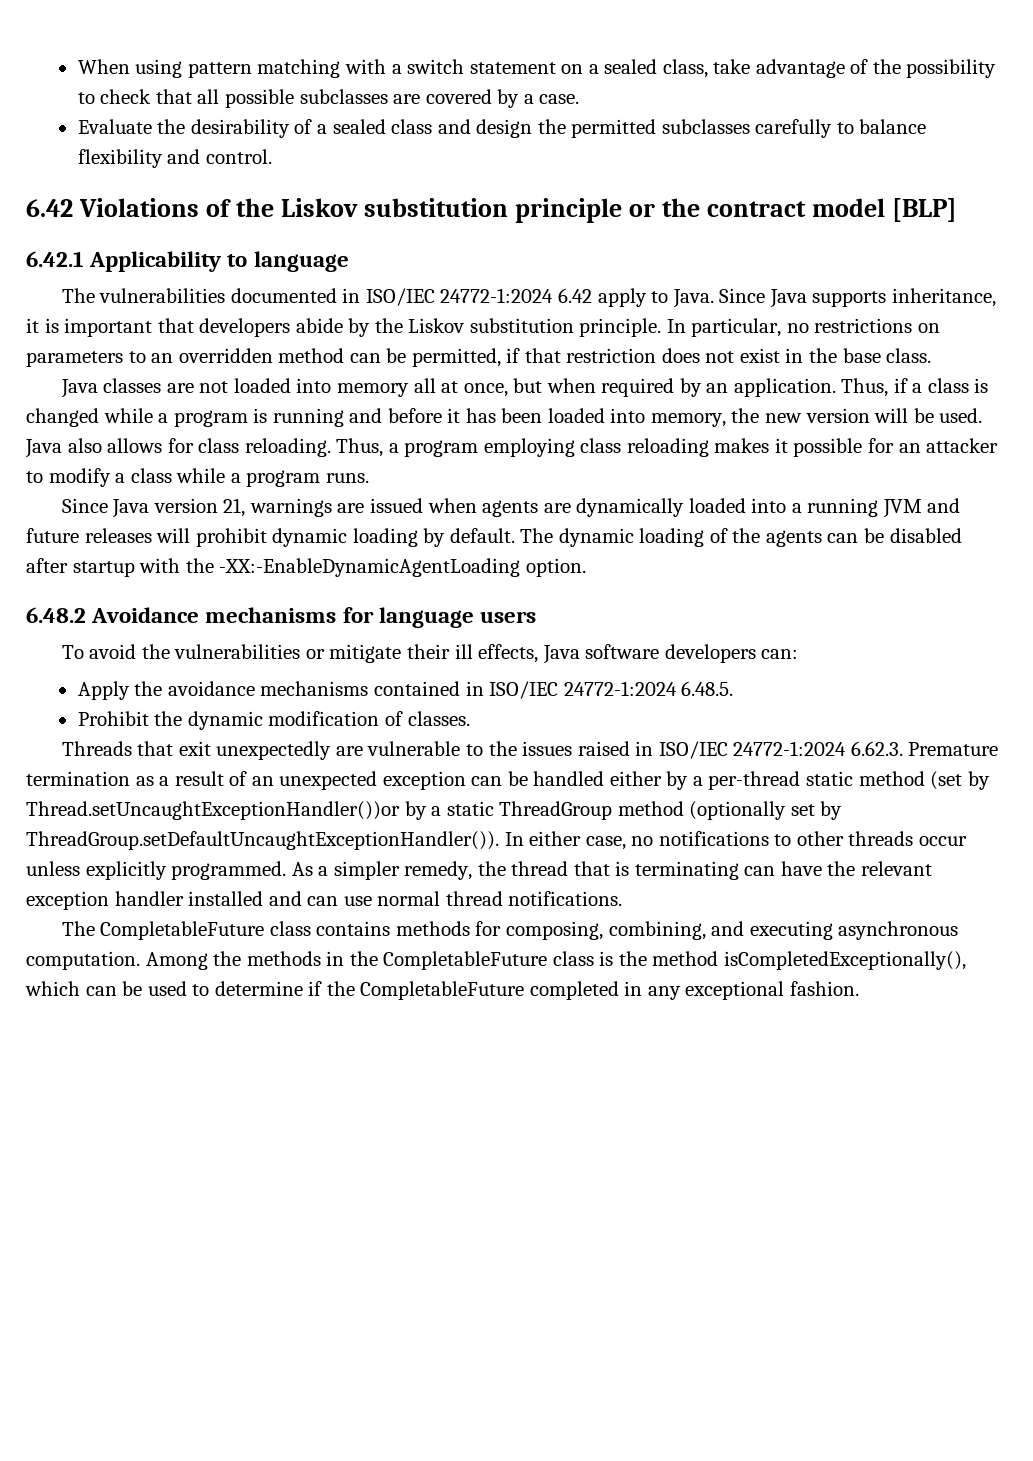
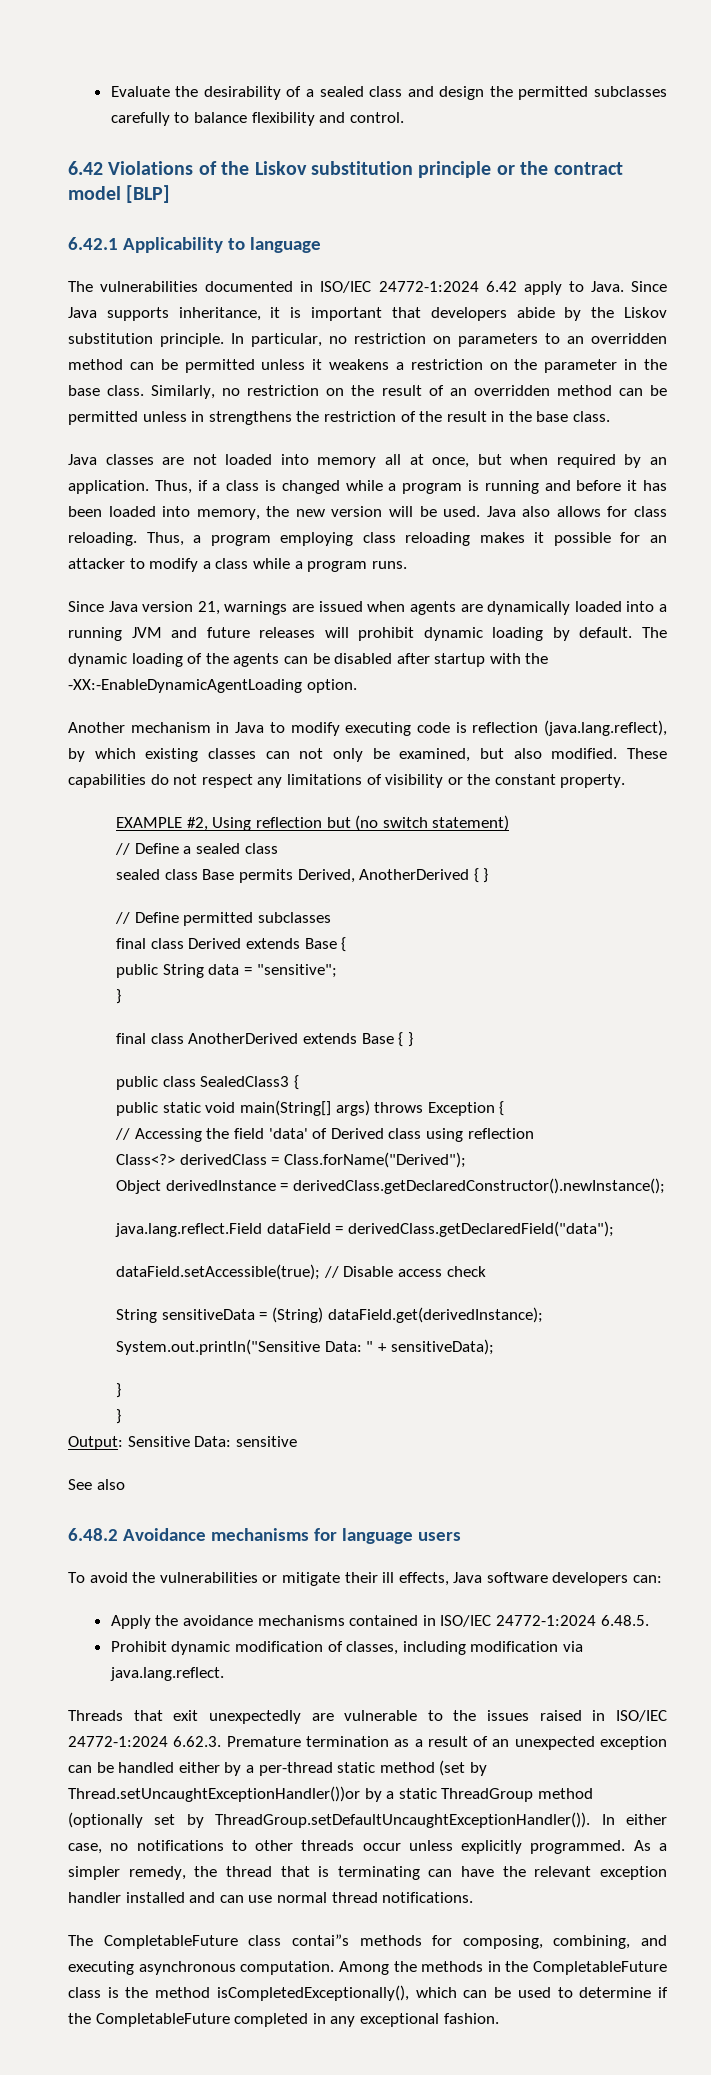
[77,59,997,78] [77,89,580,108] When using pattern matching with a switch statement on a sealed class, take advantage of the possibility to check that all possible subclasses are covered by a case. // -> (110, 91) none
[814,318,913,333] restrictions -> [354,333,426,344] restriction
[411,348,780,367] permitted, if that restriction does not exist -> [184,359,667,373] [68,385,668,399] [68,411,487,425] permitted unless it weakens a restriction on the parameter in the base class. Similarly, no restriction on the result of an overridden method can be permitted unless in strengthens the restriction of the result
(586, 567) none -> [68,720,667,736] [68,748,667,762] [68,774,626,788] [116,815,510,831] [115,843,278,855] [116,868,489,883] [115,912,331,926] [116,937,347,952] [116,964,337,978] [116,989,122,1004] [116,1032,413,1047] [116,1075,299,1090] [116,1100,505,1116] [115,1128,534,1142] [116,1152,466,1168] [116,1178,665,1194] [115,1221,614,1237] [116,1264,486,1280] [116,1307,543,1323] [116,1339,494,1355] [116,1383,122,1398] [116,1409,122,1424] [68,1436,297,1450] [68,1479,125,1490] // Another mechanism in Java to modify executing code is reflection (java.lang.reflect), by which existing classes can not only be examined, but also modified. These capabilities do not respect any limitations of visibility or the constant property. // EXAMPLE #2, Using reflection but (no switch statement) // // Define a sealed class // sealed class Base permits Derived, AnotherDerived { } // // Define permitted subclasses // final class Derived extends Base { // public String data = "sensitive"; // } // final class AnotherDerived extends Base { } // public class SealedClass3 { // public static void main(String[] args) throws Exception { // // Accessing the field 'data' of Derived class using reflection // Class<?> derivedClass = Class.forName("Derived"); // Object derivedInstance = derivedClass.getDeclaredConstructor().newInstance(); // java.lang.reflect.Field dataField = derivedClass.getDeclaredField("data"); // dataField.setAccessible(true); // Disable access check // String sensitiveData = (String) dataField.get(derivedInstance); // System.out.println("Sensitive Data: " + sensitiveData); // } // } // Output: Sensitive Data: sensitive // See also
[154,711,183,726] the -> (167, 1646) none
[407,711,470,726] classes. -> [346,1641,583,1655] [109,1667,224,1681] classes, including modification via java.lang.reflect.
[316,921,391,936] contains -> [291,1934,349,1946] contai”s

